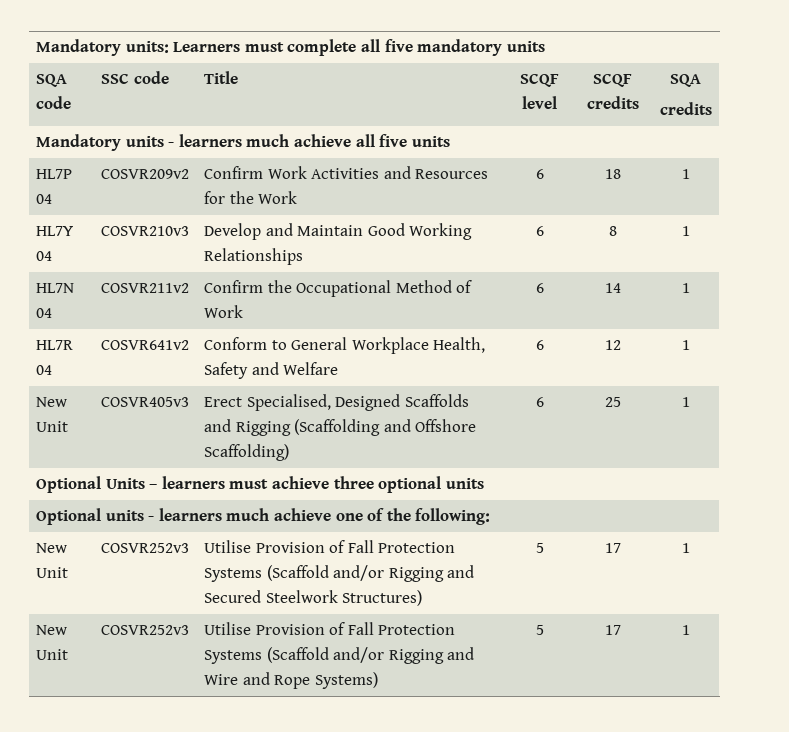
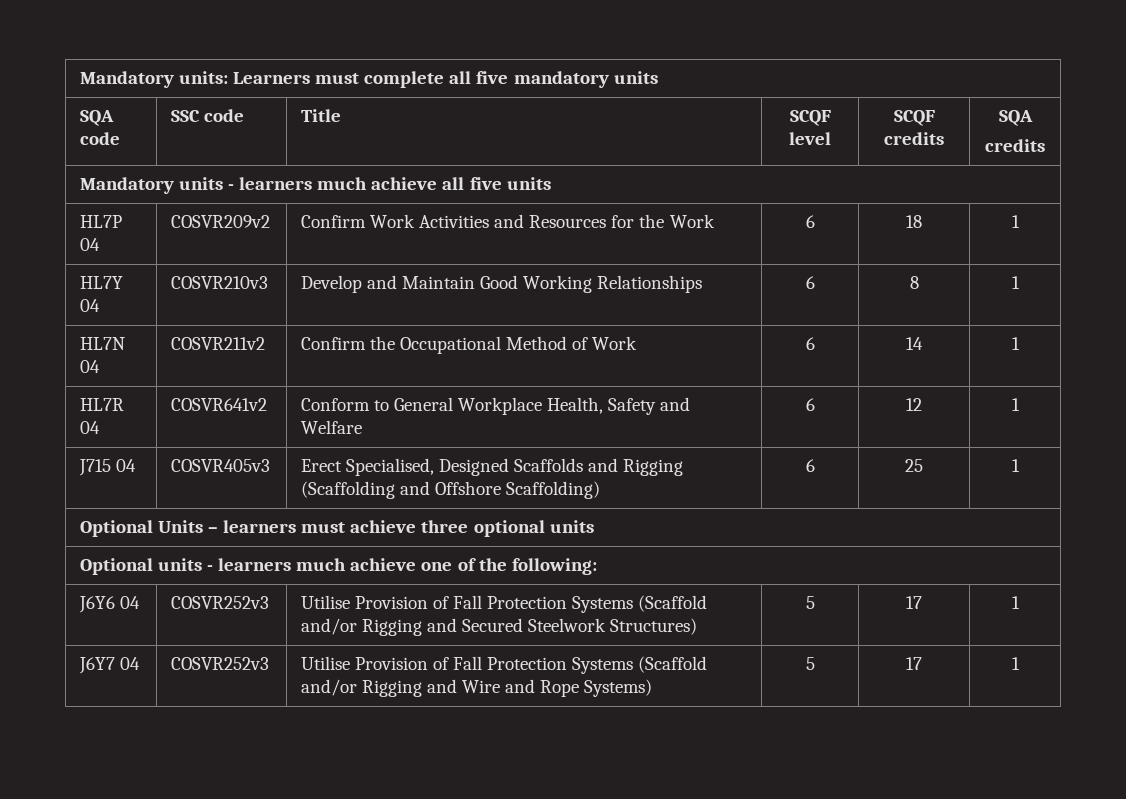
[36,397,68,407] [36,421,69,432] New Unit -> [78,459,136,476] J715 04
[36,543,68,553] [36,567,69,578] New Unit -> [78,596,140,613] J6Y6 04
[36,625,68,635] [36,649,69,660] New Unit -> [78,657,140,674] J6Y7 04

